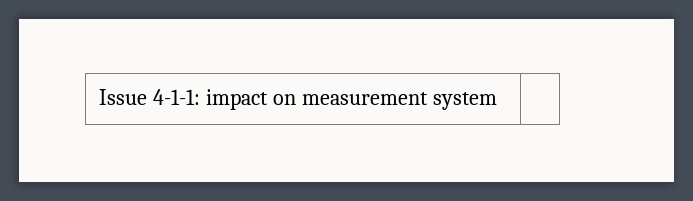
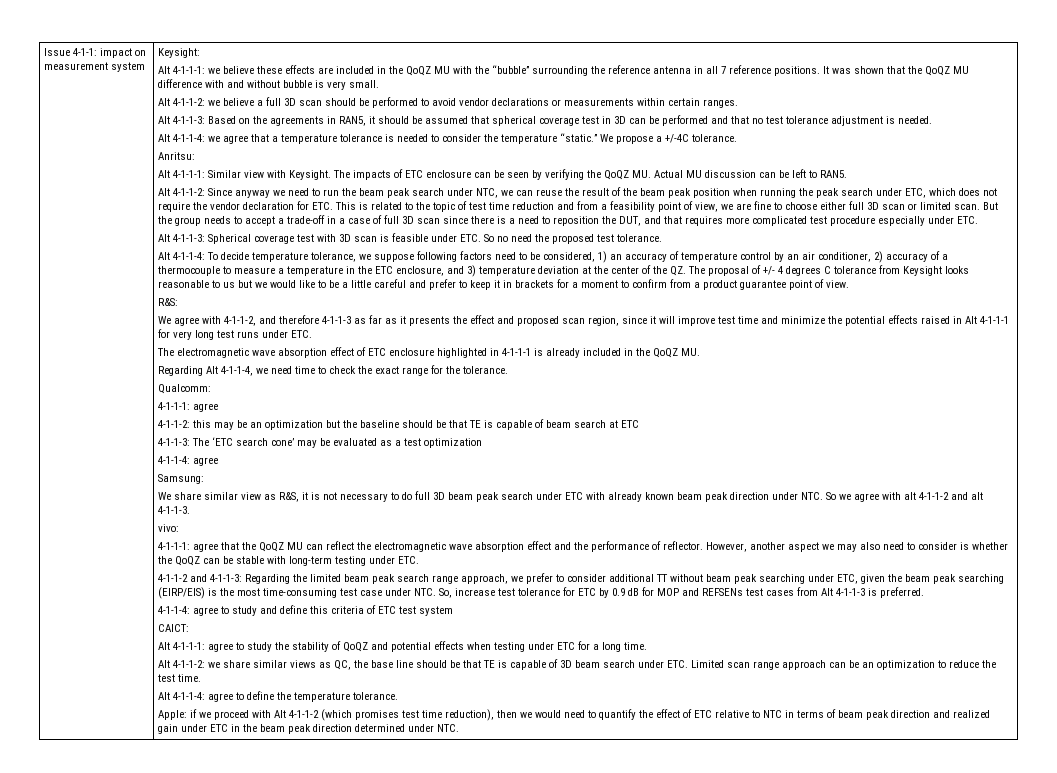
(497, 101) none -> [158,48,201,58] [158,65,970,76] [158,79,380,90] [158,97,739,108] [158,115,933,126] [158,133,738,144] [158,152,196,160] [158,169,848,180] [158,187,998,198] [158,201,999,212] [158,215,979,226] [158,233,663,244] [158,251,949,263] [158,265,970,277] [158,279,850,290] [158,298,179,306] [158,315,1010,326] [158,329,313,340] [157,347,701,358] [158,365,509,376] [158,384,212,394] [158,402,219,412] [158,419,640,430] [158,437,483,448] [158,456,219,466] [158,474,205,484] [158,491,984,502] [158,506,191,514] [158,524,180,532] [158,541,1009,552] [158,556,420,566] [158,573,1005,584] [158,587,925,599] [158,605,454,616] [158,624,190,632] [158,641,648,652] [158,659,997,670] [158,674,202,682] [158,691,399,702] [158,709,991,721] [158,724,460,734] Keysight: // Alt 4-1-1-1: we believe these effects are included in the QoQZ MU with the “bubble” surrounding the reference antenna in all 7 reference positions. It was shown that the QoQZ MU difference with and without bubble is very small. // Alt 4-1-1-2: we believe a full 3D scan should be performed to avoid vendor declarations or measurements within certain ranges. // Alt 4-1-1-3: Based on the agreements in RAN5, it should be assumed that spherical coverage test in 3D can be performed and that no test tolerance adjustment is needed. // Alt 4-1-1-4: we agree that a temperature tolerance is needed to consider the temperature “static.” We propose a +/-4C tolerance. // Anritsu: // Alt 4-1-1-1: Similar view with Keysight. The impacts of ETC enclosure can be seen by verifying the QoQZ MU. Actual MU discussion can be left to RAN5. // Alt 4-1-1-2: Since anyway we need to run the beam peak search under NTC, we can reuse the result of the beam peak position when running the peak search under ETC, which does not require the vendor declaration for ETC. This is related to the topic of test time reduction and from a feasibility point of view, we are fine to choose either full 3D scan or limited scan. But the group needs to accept a trade-off in a case of full 3D scan since there is a need to reposition the DUT, and that requires more complicated test procedure especially under ETC. // Alt 4-1-1-3: Spherical coverage test with 3D scan is feasible under ETC. So no need the proposed test tolerance. // Alt 4-1-1-4: To decide temperature tolerance, we suppose following factors need to be considered, 1) an accuracy of temperature control by an air conditioner, 2) accuracy of a thermocouple to measure a temperature in the ETC enclosure, and 3) temperature deviation at the center of the QZ. The proposal of +/- 4 degrees C tolerance from Keysight looks reasonable to us but we would like to be a little careful and prefer to keep it in brackets for a moment to confirm from a product guarantee point of view. // R&S: // We agree with 4-1-1-2, and therefore 4-1-1-3 as far as it presents the effect and proposed scan region, since it will improve test time and minimize the potential effects raised in Alt 4-1-1-1 for very long test runs under ETC. // The electromagnetic wave absorption effect of ETC enclosure highlighted in 4-1-1-1 is already included in the QoQZ MU. // Regarding Alt 4-1-1-4, we need time to check the exact range for the tolerance. // Qualcomm: // 4-1-1-1: agree // 4-1-1-2: this may be an optimization but the baseline should be that TE is capable of beam search at ETC // 4-1-1-3: The ‘ETC search cone’ may be evaluated as a test optimization // 4-1-1-4: agree // Samsung: // We share similar view as R&S, it is not necessary to do full 3D beam peak search under ETC with already known beam peak direction under NTC. So we agree with alt 4-1-1-2 and alt 4-1-1-3. // vivo: // 4-1-1-1: agree that the QoQZ MU can reflect the electromagnetic wave absorption effect and the performance of reflector. However, another aspect we may also need to consider is whether the QoQZ can be stable with long-term testing under ETC. // 4-1-1-2 and 4-1-1-3: Regarding the limited beam peak search range approach, we prefer to consider additional TT without beam peak searching under ETC, given the beam peak searching (EIRP/EIS) is the most time-consuming test case under NTC. So, increase test tolerance for ETC by 0.9 dB for MOP and REFSENs test cases from Alt 4-1-1-3 is preferred. // 4-1-1-4: agree to study and define this criteria of ETC test system // CAICT: // Alt 4-1-1-1: agree to study the stability of QoQZ and potential effects when testing under ETC for a long time. // Alt 4-1-1-2: we share similar views as QC, the base line should be that TE is capable of 3D beam search under ETC. Limited scan range approach can be an optimization to reduce the test time. // Alt 4-1-1-4: agree to define the temperature tolerance. // Apple: if we proceed with Alt 4-1-1-2 (which promises test time reduction), then we would need to quantify the effect of ETC relative to NTC in terms of beam peak direction and realized gain under ETC in the beam peak direction determined under NTC.

